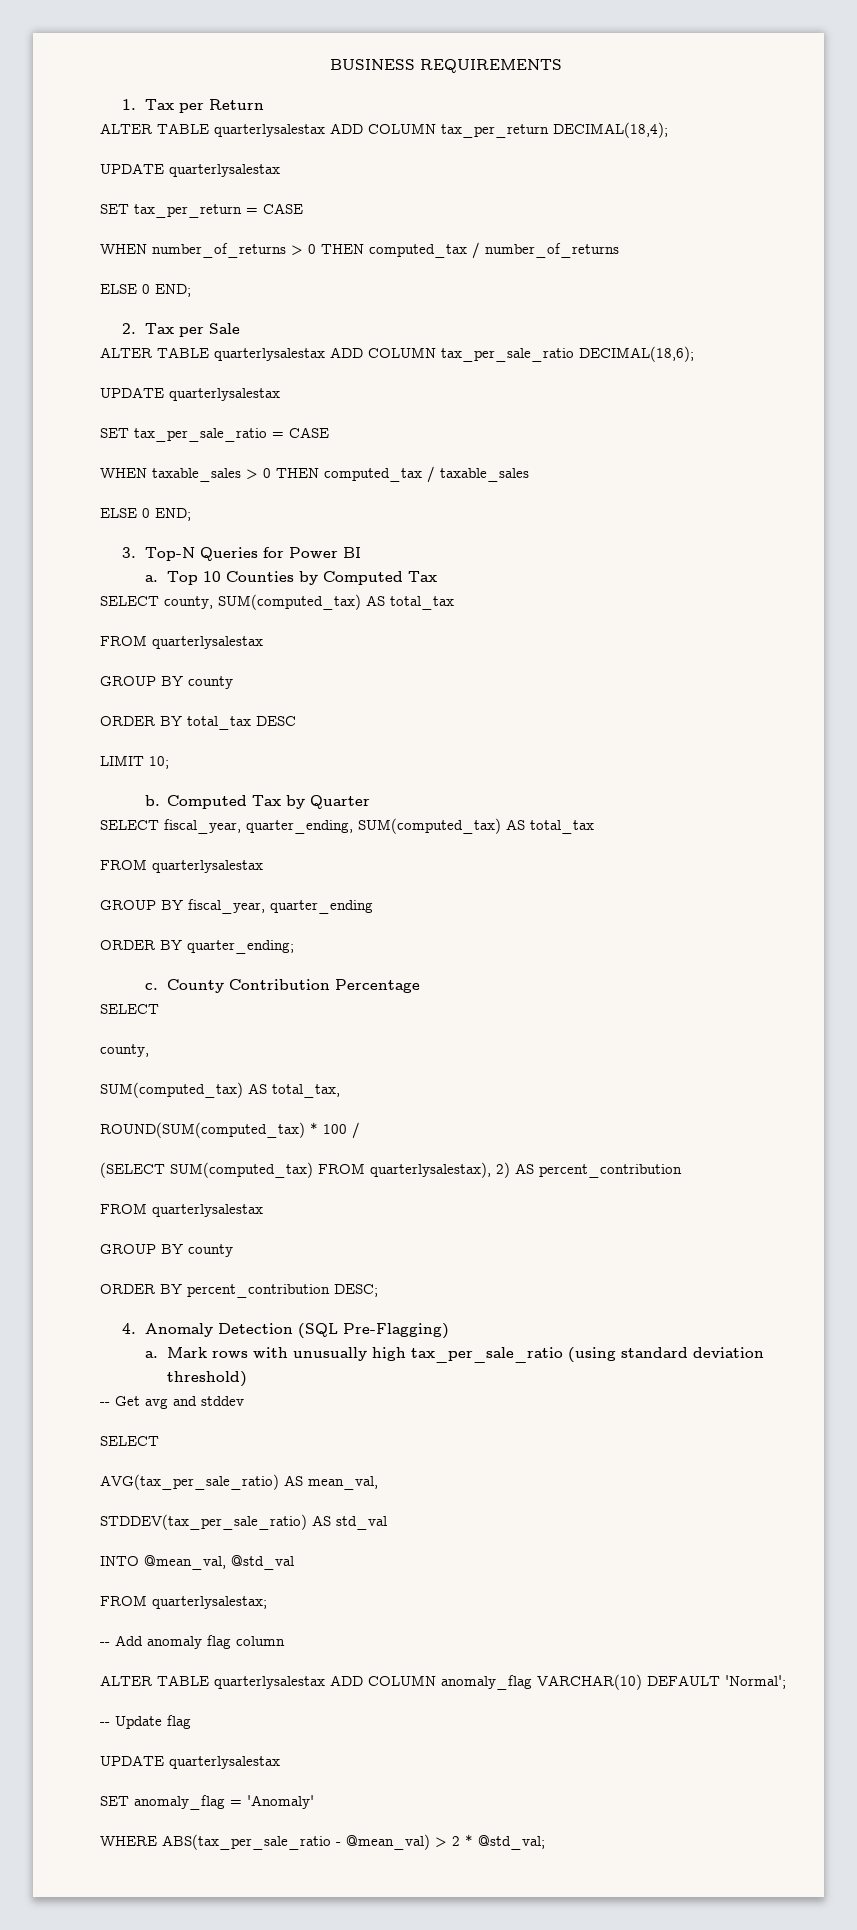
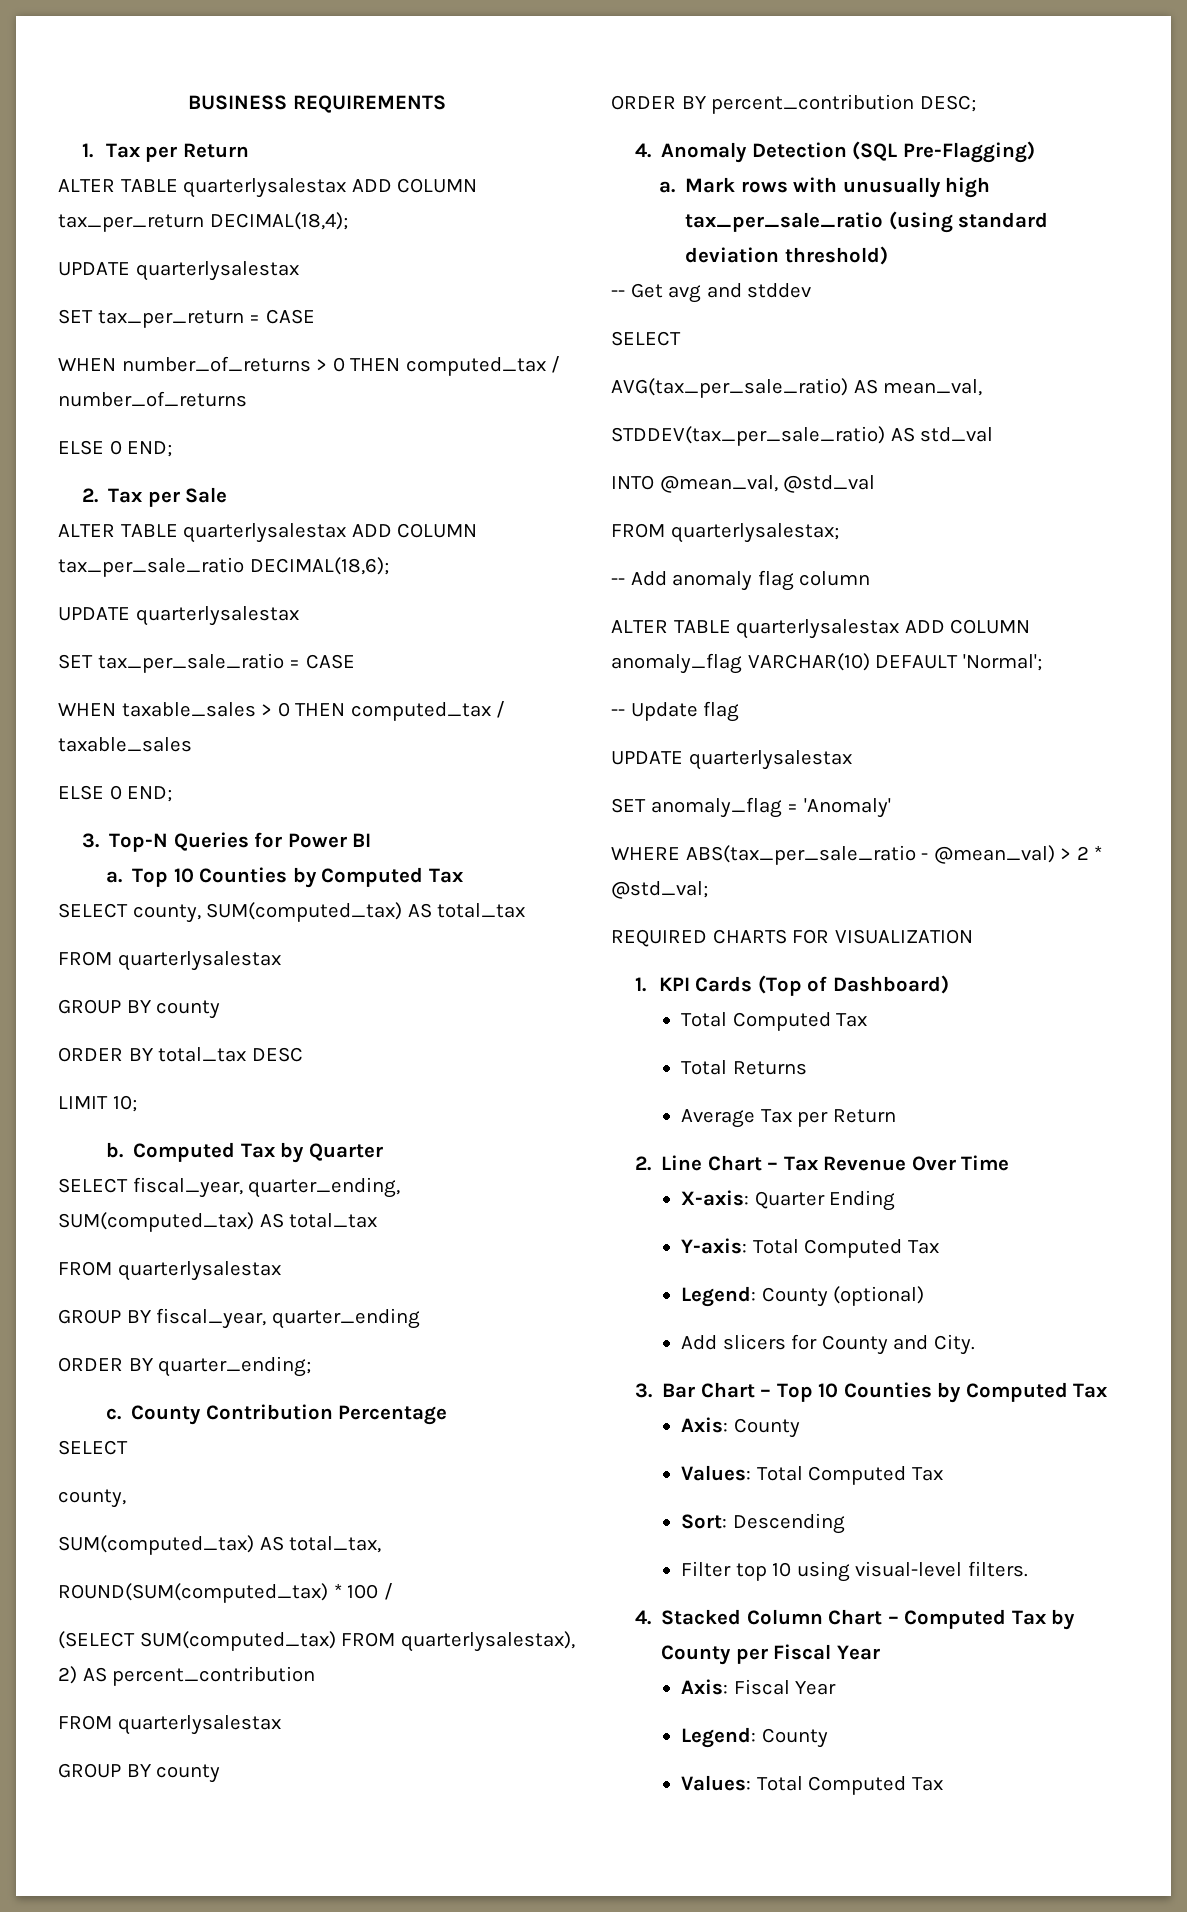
(545, 1842) none -> [611,929,973,947] [634,975,949,996] [681,1012,868,1031] [681,1060,807,1075] [681,1109,896,1128] [634,1155,1010,1171] [681,1190,896,1211] [681,1238,939,1258] [681,1286,925,1307] [681,1334,975,1355] [634,1382,1108,1403] [681,1417,800,1438] [681,1465,943,1485] [681,1513,845,1534] [681,1561,1028,1582] [634,1609,1076,1630] [661,1644,880,1665] [681,1679,837,1695] [681,1727,828,1748] [681,1775,943,1795] // REQUIRED CHARTS FOR VISUALIZATION // 1. KPI Cards (Top of Dashboard) // Total Computed Tax // Total Returns // Average Tax per Return // 2. Line Chart – Tax Revenue Over Time // X-axis: Quarter Ending // Y-axis: Total Computed Tax // Legend: County (optional) // Add slicers for County and City. // 3. Bar Chart – Top 10 Counties by Computed Tax // Axis: County // Values: Total Computed Tax // Sort: Descending // Filter top 10 using visual-level filters. // 4. Stacked Column Chart – Computed Tax by County per Fiscal Year // Axis: Fiscal Year // Legend: County // Values: Total Computed Tax

